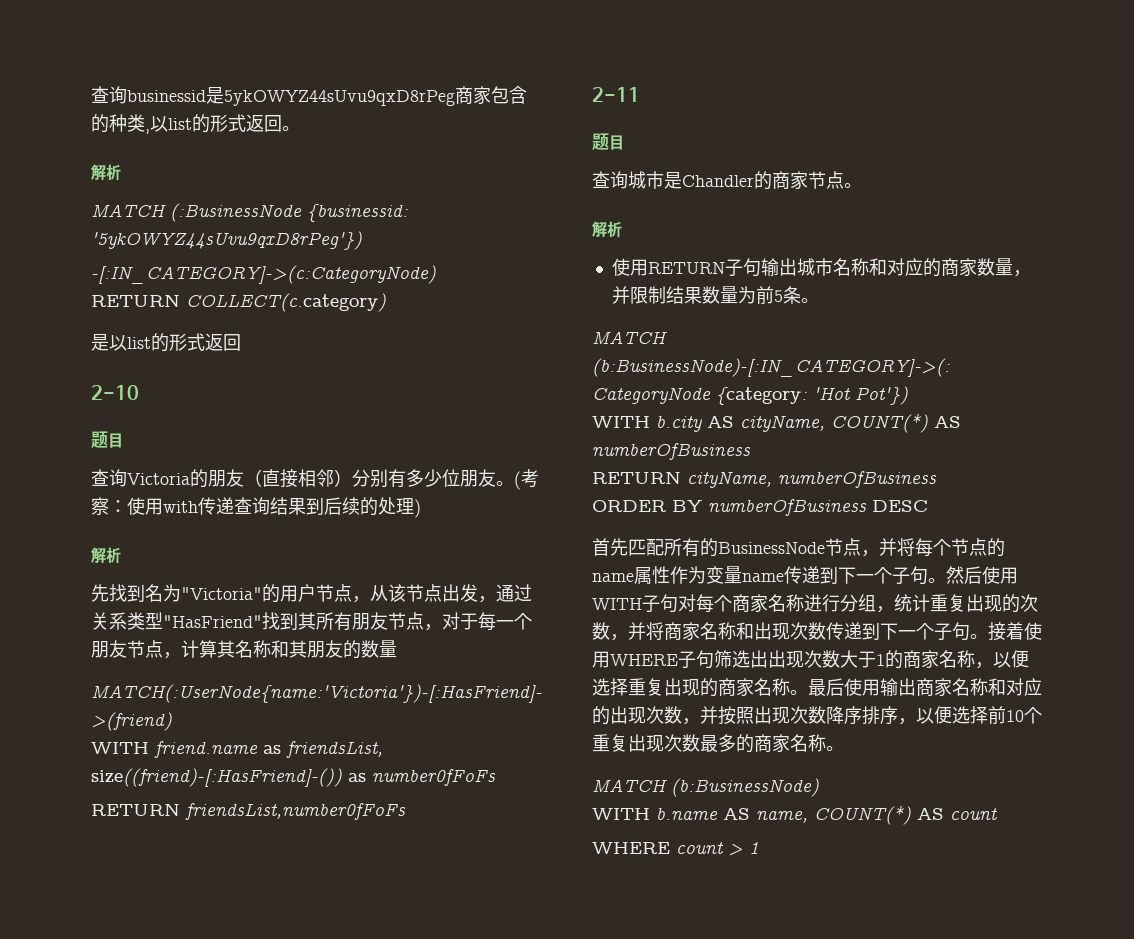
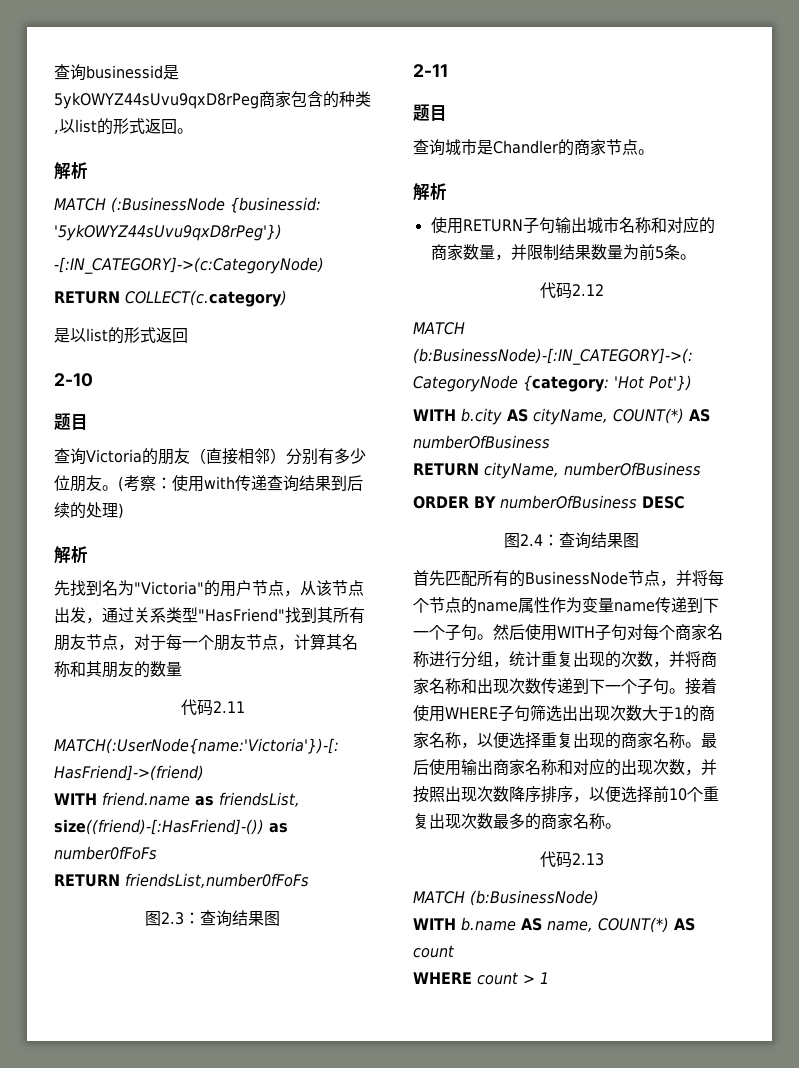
(397, 649) none -> [180,699,245,716] // 代码2.11
(406, 811) none -> [145,910,280,927] // 图2.3：查询结果图
(819, 300) none -> [539,282,604,299] // 代码2.12
(928, 506) none -> [504,532,639,549] // 图2.4：查询结果图
(844, 748) none -> [539,851,604,868] // 代码2.13

